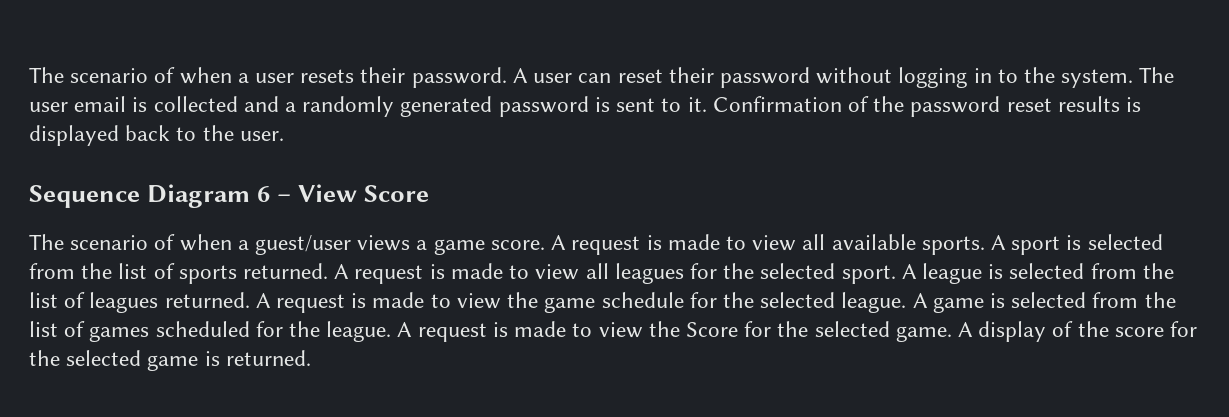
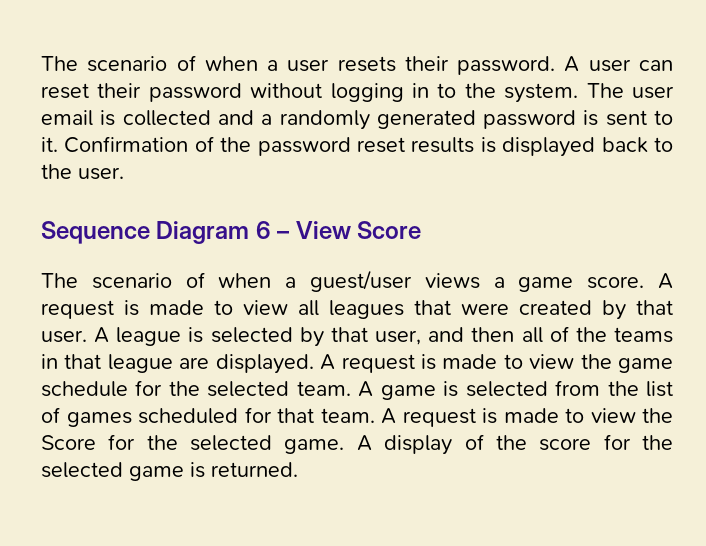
[831,234,1163,255] [29,263,1174,284] [29,292,250,313] available sports. A sport is selected from the list of sports returned. A request is made to view all leagues for the selected sport. A league is selected from the list of leagues returned. -> [329,300,673,320] [41,326,673,347] [41,354,314,374] leagues that were created by that user. A league is selected by that user, and then all of the teams in that league are displayed.
[841,292,907,313] league. -> [296,381,351,396] team.
[289,321,392,342] the league. -> [277,408,375,423] that team.

